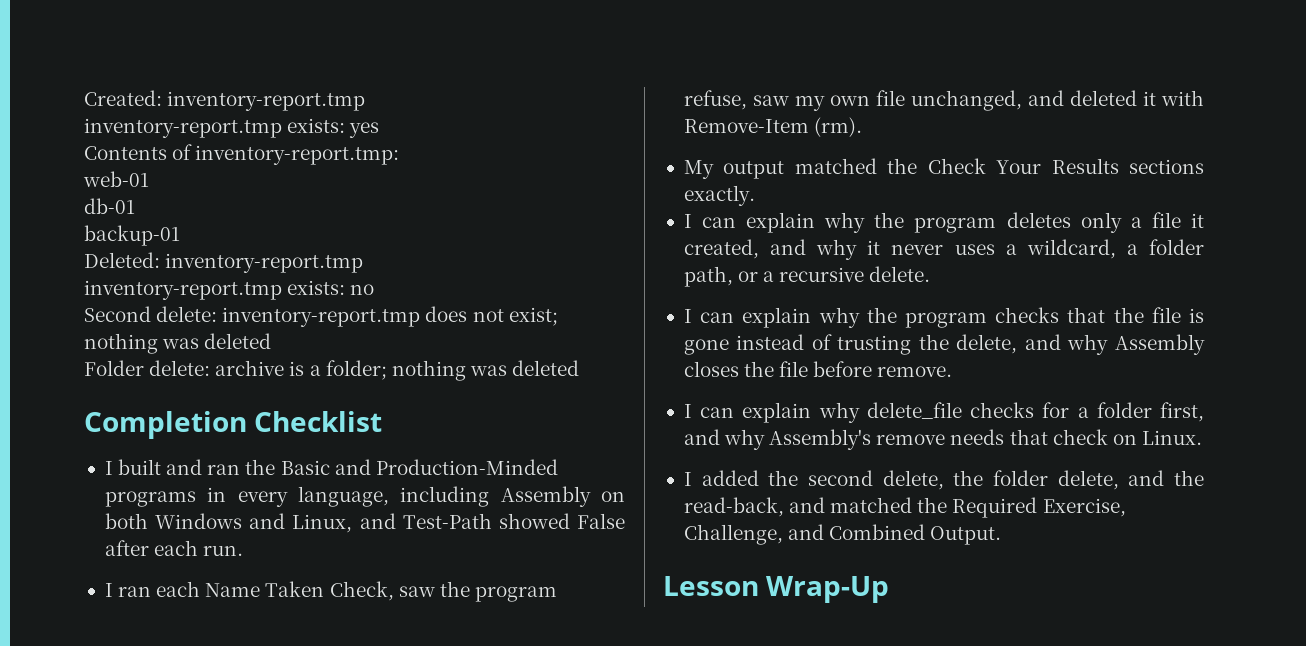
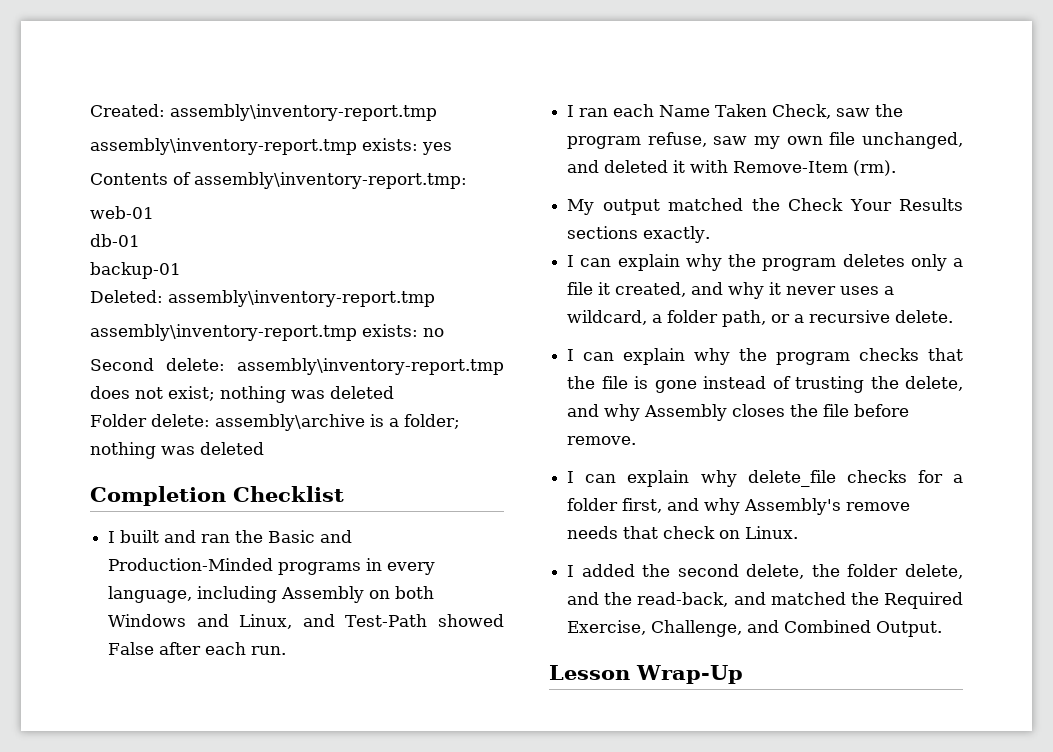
[167,91,366,111] [84,118,282,138] inventory-report.tmp // inventory-report.tmp -> [170,104,437,121] [90,138,357,155] assembly\inventory-report.tmp // assembly\inventory-report.tmp
[195,145,400,165] inventory-report.tmp: -> [194,172,467,189] assembly\inventory-report.tmp:
[165,253,364,273] [84,280,282,300] inventory-report.tmp // inventory-report.tmp -> [168,290,435,307] [90,324,357,341] assembly\inventory-report.tmp // assembly\inventory-report.tmp
[222,307,421,327] inventory-report.tmp -> [237,358,504,375] assembly\inventory-report.tmp
[215,360,285,376] archive -> [214,414,365,431] assembly\archive

